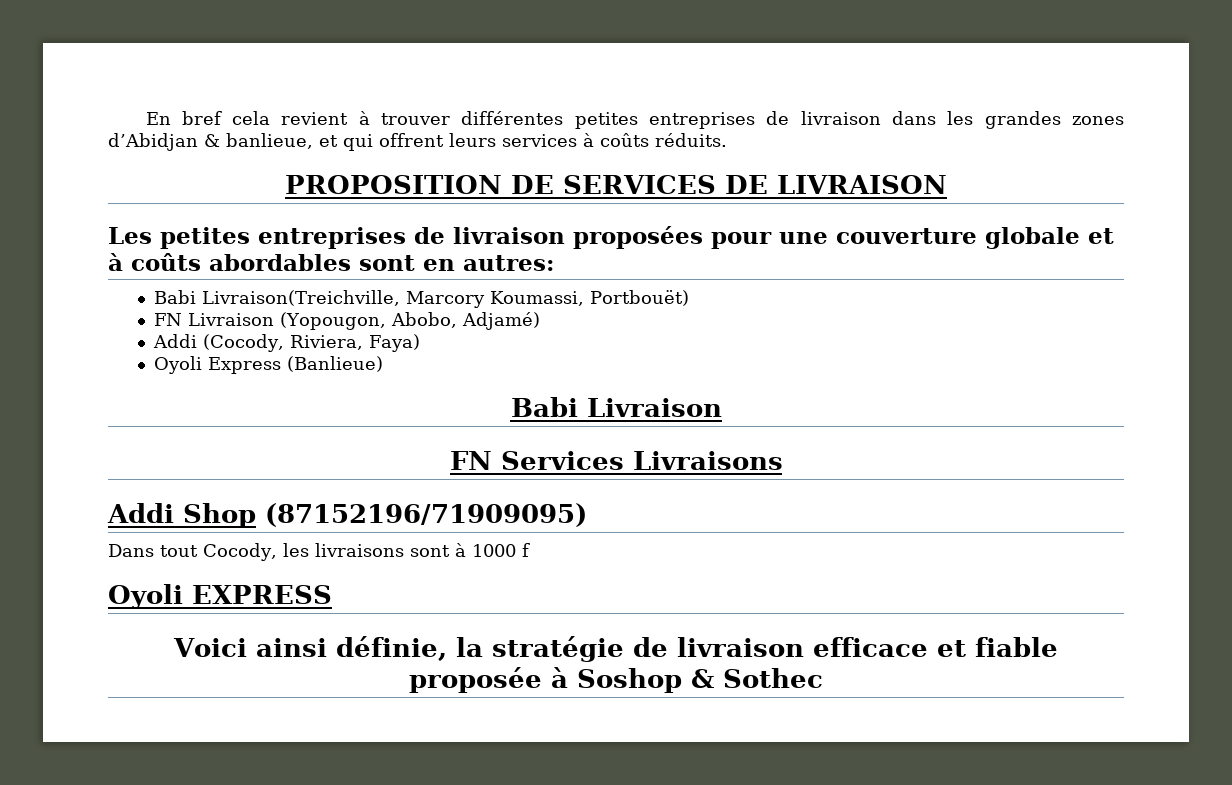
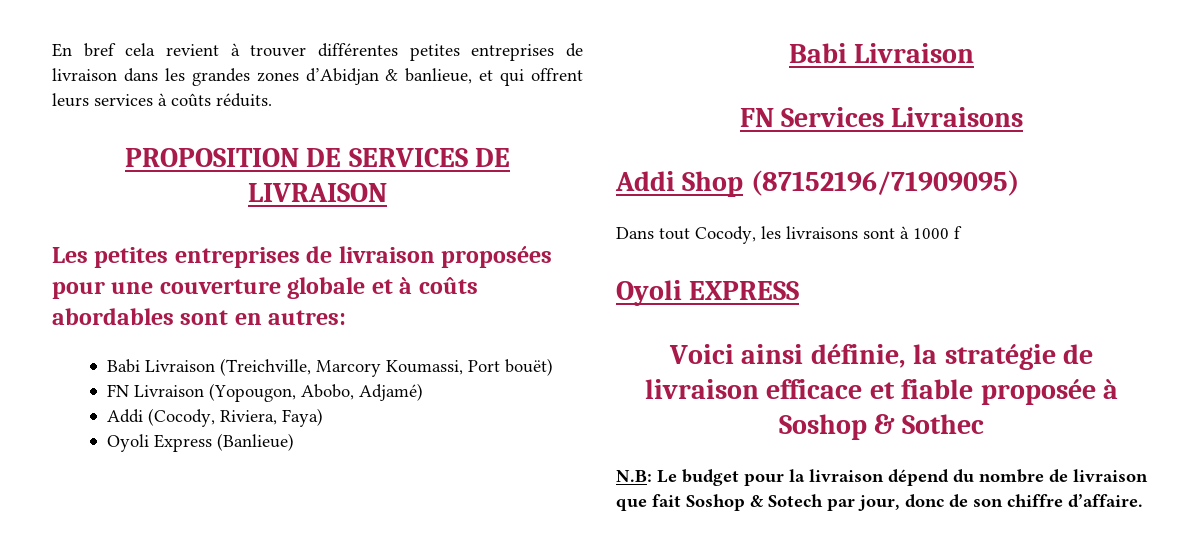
[201,290,689,308] Livraison(Treichville, Marcory Koumassi, Portbouët) -> [144,358,553,377] Livraison (Treichville, Marcory Koumassi, Port bouët)
(823, 678) none -> [616,469,1148,486] [616,494,1143,511] // N.B: Le budget pour la livraison dépend du nombre de livraison que fait Soshop & Sotech par jour, donc de son chiffre d’affaire.

